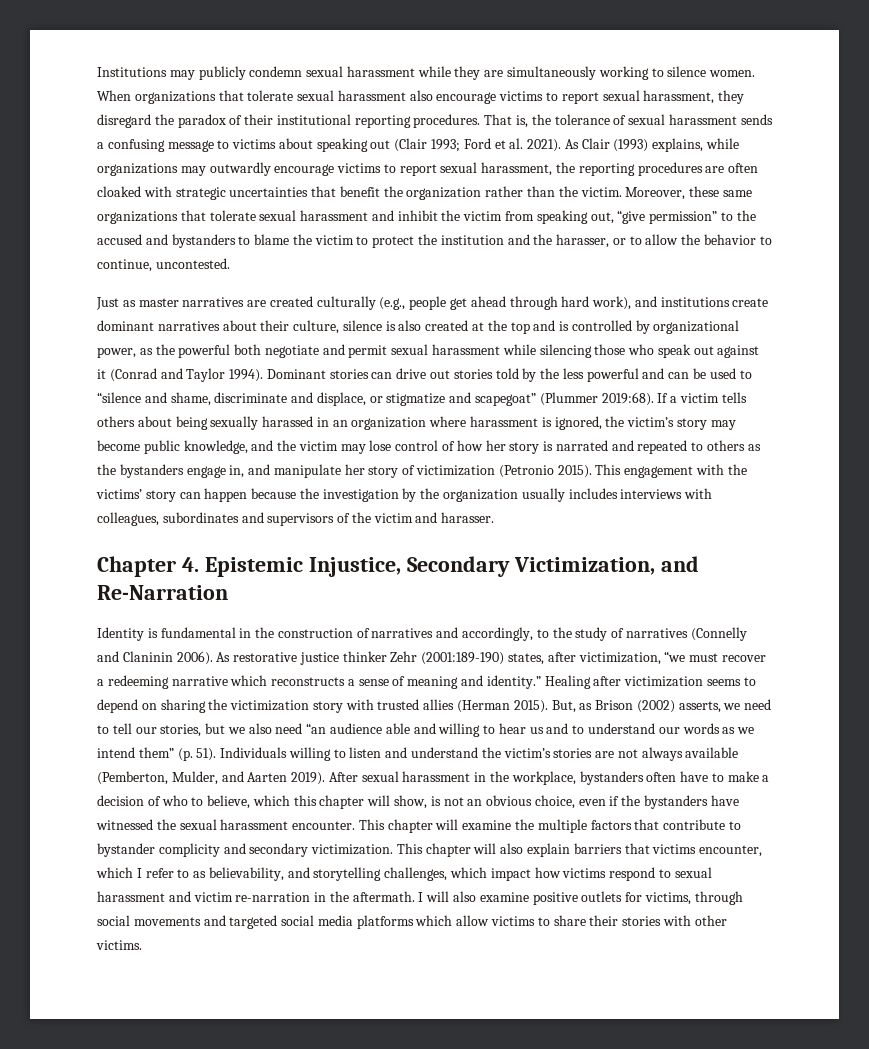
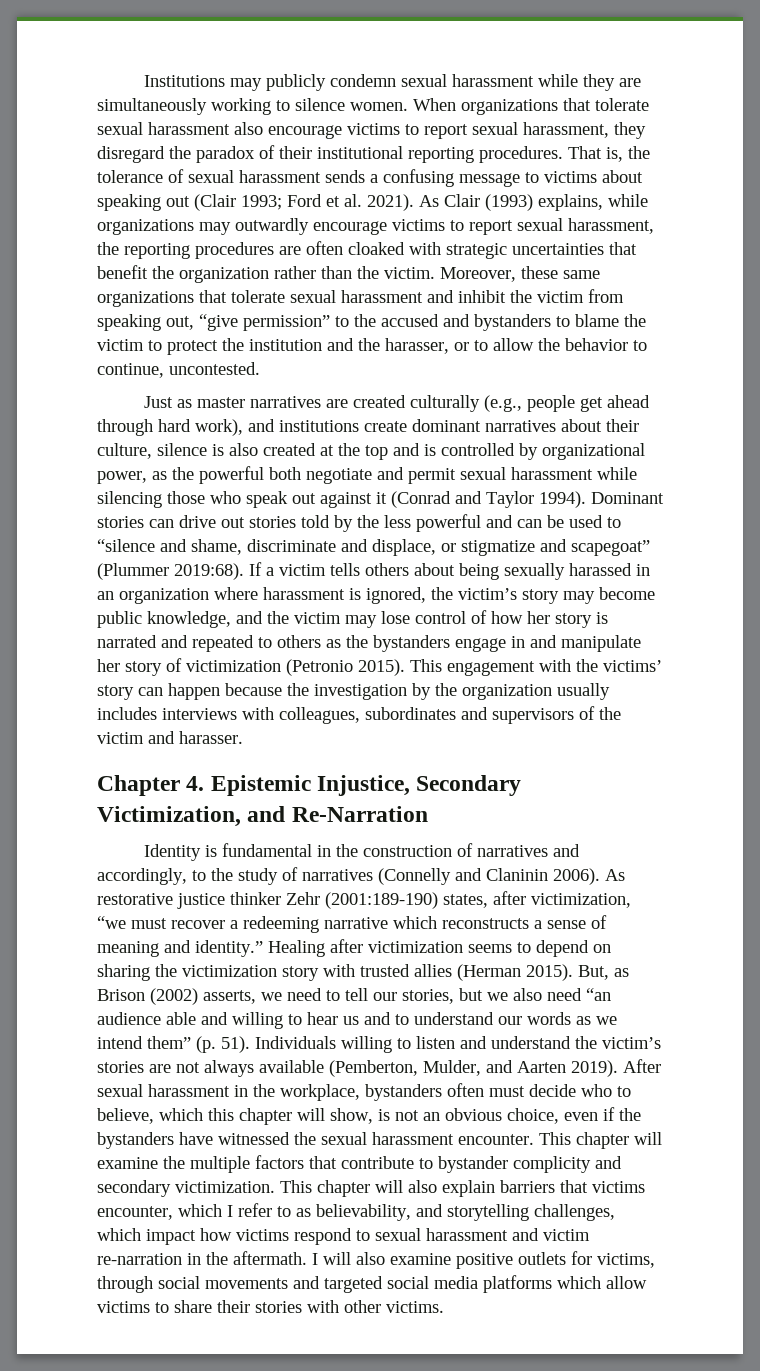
[229,465,245,478] in, -> [511,636,525,648] in
[680,771,770,782] [97,795,161,806] have to make a decision of -> [489,1084,576,1097] must decide

